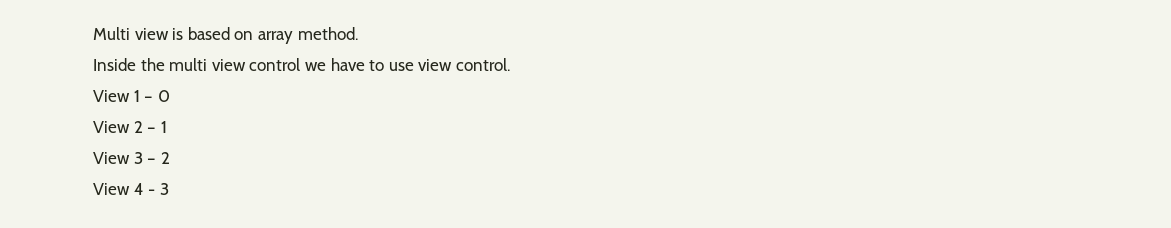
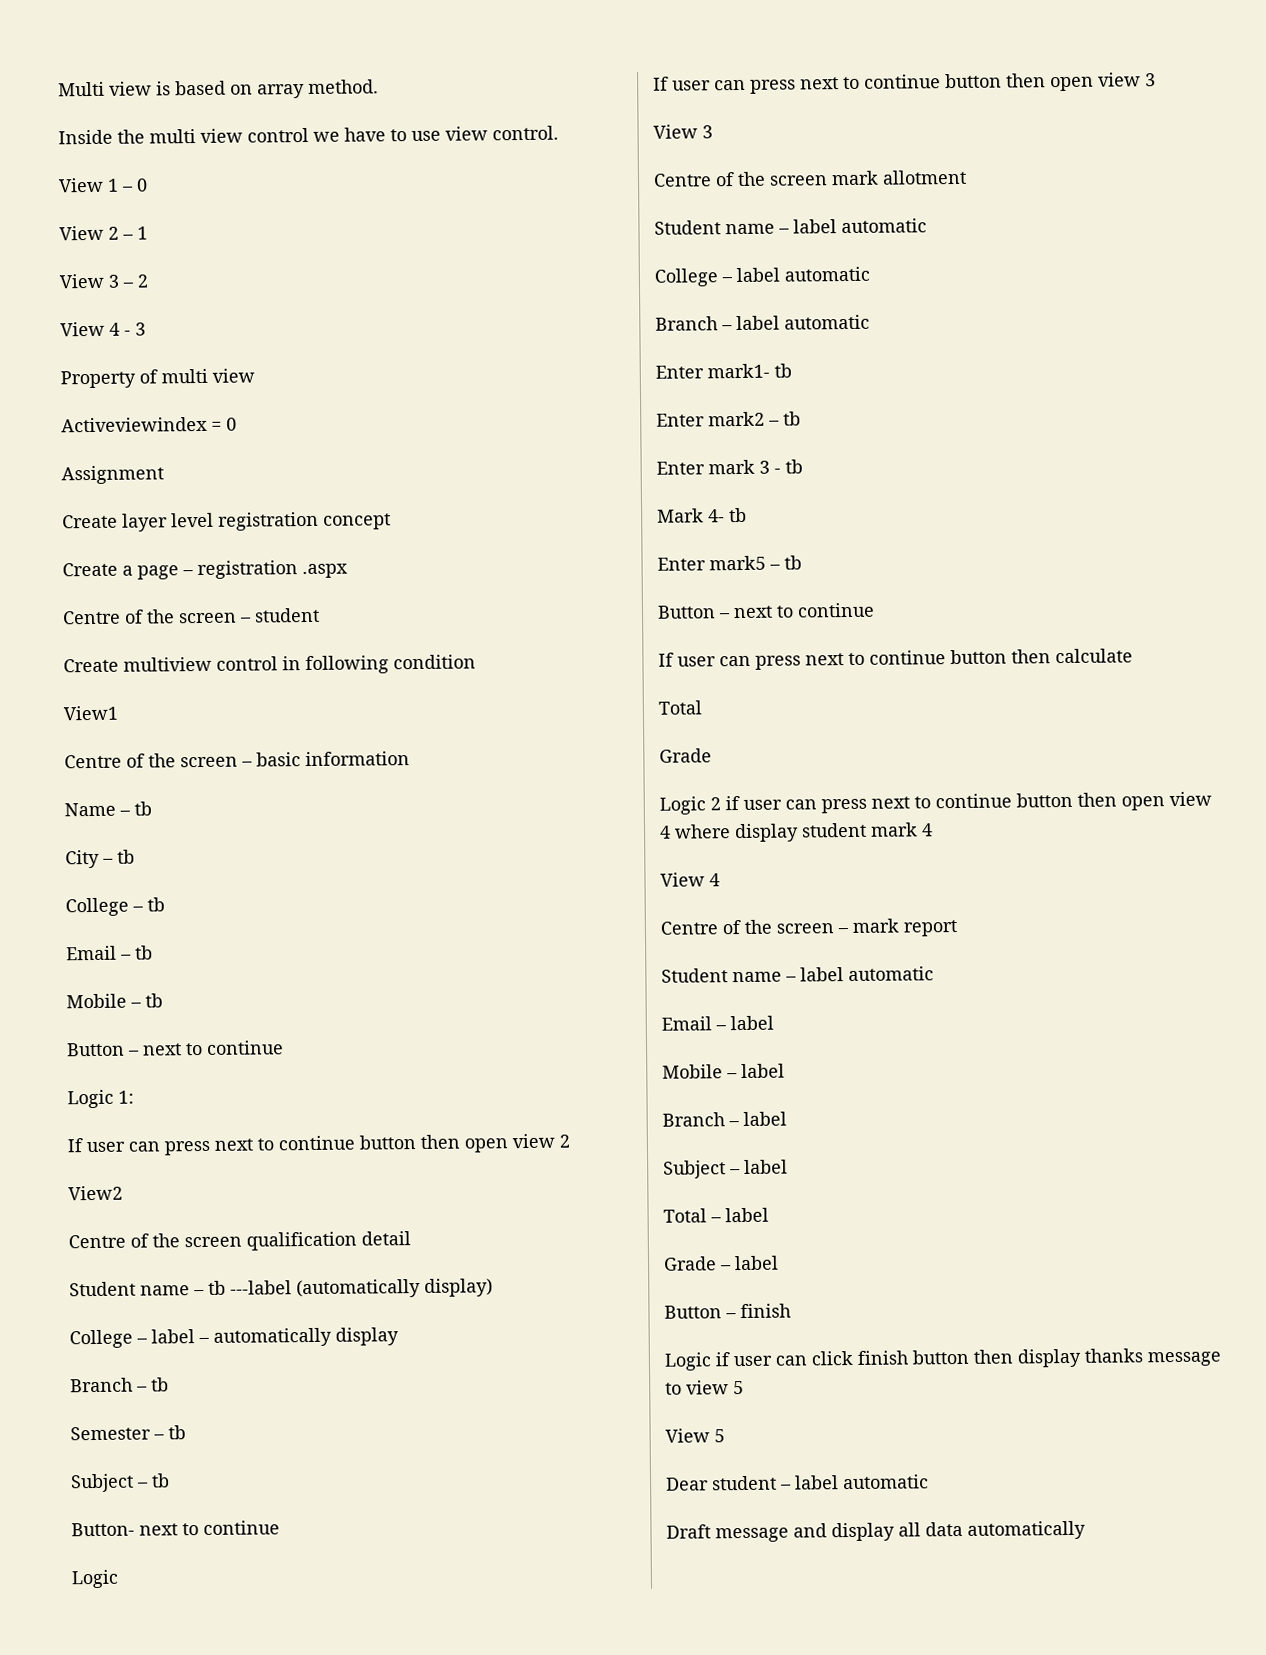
(169, 189) none -> [60,368,255,389] [61,416,237,433] [61,465,164,485] [62,511,391,532] [62,560,348,580] [62,607,320,625] [63,654,476,675] [63,705,118,721] [64,751,410,769] [64,801,152,817] [65,849,135,869] [65,897,165,917] [66,945,153,961] [66,993,163,1009] [66,1040,284,1057] [67,1089,134,1109] [67,1133,570,1156] [68,1185,123,1201] [68,1231,411,1251] [69,1278,493,1299] [69,1327,399,1349] [70,1377,169,1393] [70,1425,186,1441] [70,1473,170,1493] [71,1520,280,1537] [71,1569,119,1589] [653,72,1156,94] [653,124,713,139] [653,169,967,187] [654,218,927,235] [654,266,870,287] [655,314,870,331] [655,363,792,379] [656,411,801,427] [656,459,803,475] [657,507,747,523] [657,555,802,571] [657,602,875,619] [658,648,1133,670] [658,700,702,715] [659,748,712,763] [659,791,1212,815] [659,822,933,843] [660,872,720,887] [660,918,958,937] [661,966,934,983] [661,1015,774,1031] [662,1063,785,1079] [662,1111,787,1127] [663,1159,788,1179] [663,1207,769,1223] [663,1255,779,1271] [664,1303,791,1319] [664,1348,1222,1371] [665,1380,744,1395] [665,1428,725,1443] [666,1474,929,1491] [666,1520,1086,1543] // Property of multi view // Activeviewindex = 0 // Assignment // Create layer level registration concept // Create a page – registration .aspx // Centre of the screen – student // Create multiview control in following condition // View1 // Centre of the screen – basic information // Name – tb // City – tb // College – tb // Email – tb // Mobile – tb // Button – next to continue // Logic 1: // If user can press next to continue button then open view 2 // View2 // Centre of the screen qualification detail // Student name – tb ---label (automatically display) // College – label – automatically display // Branch – tb // Semester – tb // Subject – tb // Button- next to continue // Logic // If user can press next to continue button then open view 3 // View 3 // Centre of the screen mark allotment // Student name – label automatic // College – label automatic // Branch – label automatic // Enter mark1- tb // Enter mark2 – tb // Enter mark 3 - tb // Mark 4- tb // Enter mark5 – tb // Button – next to continue // If user can press next to continue button then calculate // Total // Grade // Logic 2 if user can press next to continue button then open view 4 where display student mark 4 // View 4 // Centre of the screen – mark report // Student name – label automatic // Email – label // Mobile – label // Branch – label // Subject – label // Total – label // Grade – label // Button – finish // Logic if user can click finish button then display thanks message to view 5 // View 5 // Dear student – label automatic // Draft message and display all data automatically

